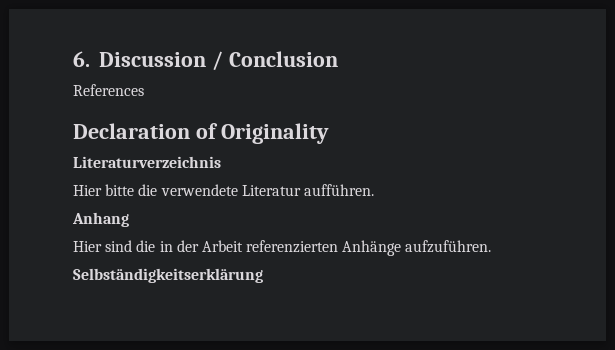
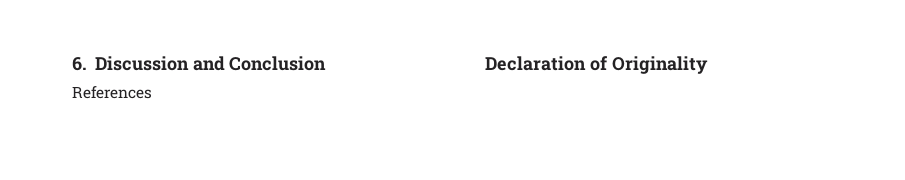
[212,51,224,71] / -> [192,56,225,71] and
[73,156,221,168] [73,184,374,196] [72,212,129,227] [73,240,492,256] [73,268,263,283] // Literaturverzeichnis // Hier bitte die verwendete Literatur aufführen. // Anhang // Hier sind die in der Arbeit referenzierten Anhänge aufzuführen. // Selbständigkeitserklärung -> (708, 65) none

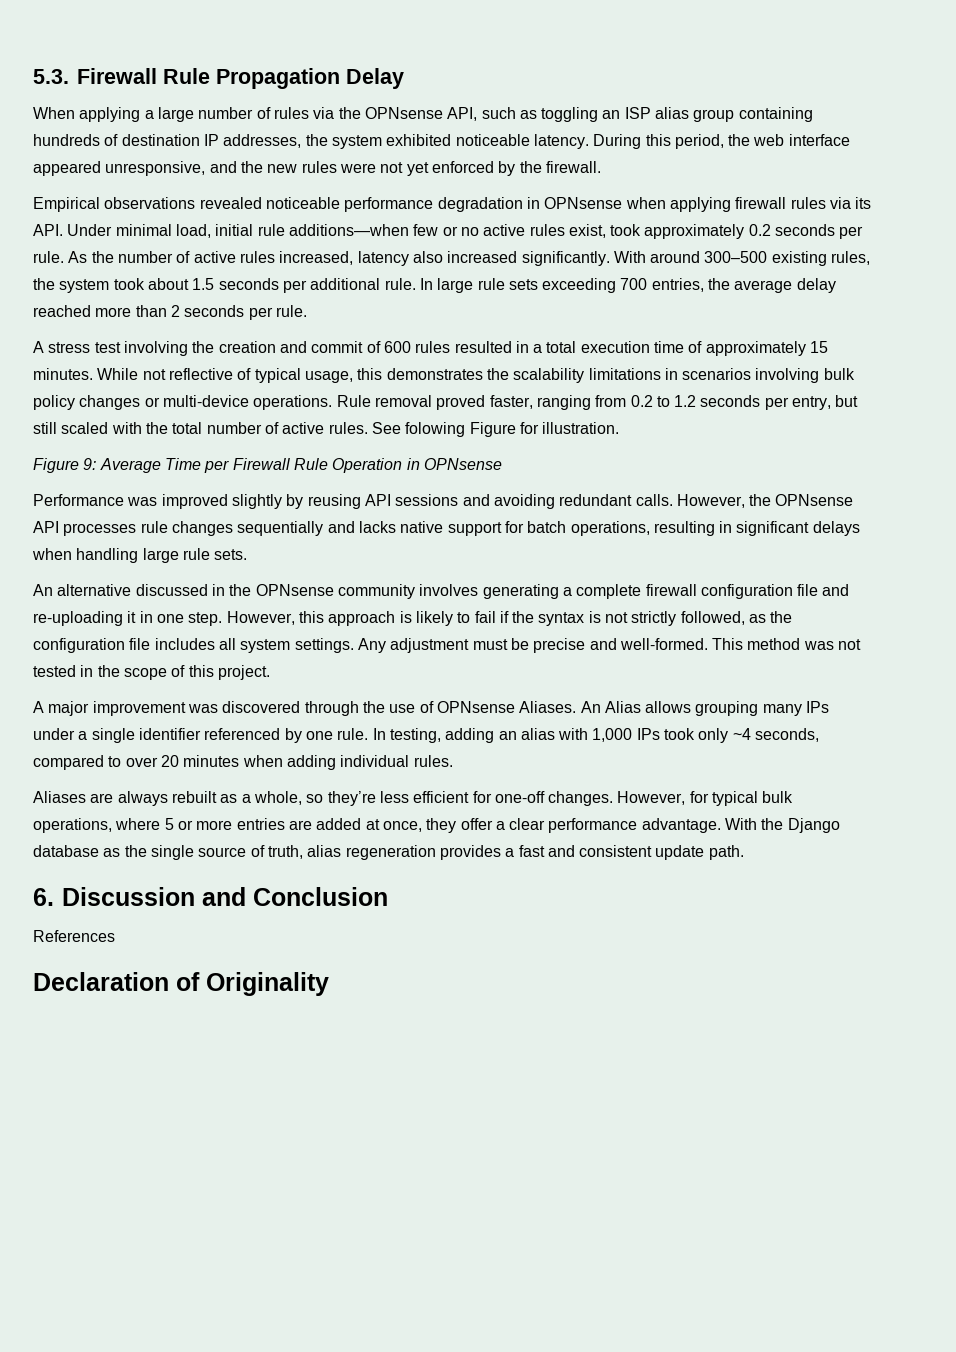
(72, 64) none -> [33,68,404,89] [33,107,813,122] [33,134,850,149] [33,161,601,176] [33,197,872,212] [33,224,864,239] [33,251,871,266] [33,278,836,293] [33,305,307,320] [33,341,829,356] [33,368,855,383] [33,395,859,410] [33,422,620,437] [33,458,502,473] [33,494,854,509] [33,521,860,536] [32,548,248,563] [33,584,850,599] [33,611,793,626] [33,638,862,653] [33,665,270,680] [33,701,830,716] [33,728,820,743] [33,755,453,770] [33,791,794,806] [33,818,840,833] [33,845,744,860] 5.3. Firewall Rule Propagation Delay // When applying a large number of rules via the OPNsense API, such as toggling an ISP alias group containing hundreds of destination IP addresses, the system exhibited noticeable latency. During this period, the web interface appeared unresponsive, and the new rules were not yet enforced by the firewall. // Empirical observations revealed noticeable performance degradation in OPNsense when applying firewall rules via its API. Under minimal load, initial rule additions—when few or no active rules exist, took approximately 0.2 seconds per rule. As the number of active rules increased, latency also increased significantly. With around 300–500 existing rules, the system took about 1.5 seconds per additional rule. In large rule sets exceeding 700 entries, the average delay reached more than 2 seconds per rule. // A stress test involving the creation and commit of 600 rules resulted in a total execution time of approximately 15 minutes. While not reflective of typical usage, this demonstrates the scalability limitations in scenarios involving bulk policy changes or multi-device operations. Rule removal proved faster, ranging from 0.2 to 1.2 seconds per entry, but still scaled with the total number of active rules. See folowing Figure for illustration. // Figure 9: Average Time per Firewall Rule Operation in OPNsense // Performance was improved slightly by reusing API sessions and avoiding redundant calls. However, the OPNsense API processes rule changes sequentially and lacks native support for batch operations, resulting in significant delays when handling large rule sets. // An alternative discussed in the OPNsense community involves generating a complete firewall configuration file and re-uploading it in one step. However, this approach is likely to fail if the syntax is not strictly followed, as the configuration file includes all system settings. Any adjustment must be precise and well-formed. This method was not tested in the scope of this project. // A major improvement was discovered through the use of OPNsense Aliases. An Alias allows grouping many IPs under a single identifier referenced by one rule. In testing, adding an alias with 1,000 IPs took only ~4 seconds, compared to over 20 minutes when adding individual rules. // Aliases are always rebuilt as a whole, so they’re less efficient for one-off changes. However, for typical bulk operations, where 5 or more entries are added at once, they offer a clear performance advantage. With the Django database as the single source of truth, alias regeneration provides a fast and consistent update path. //

